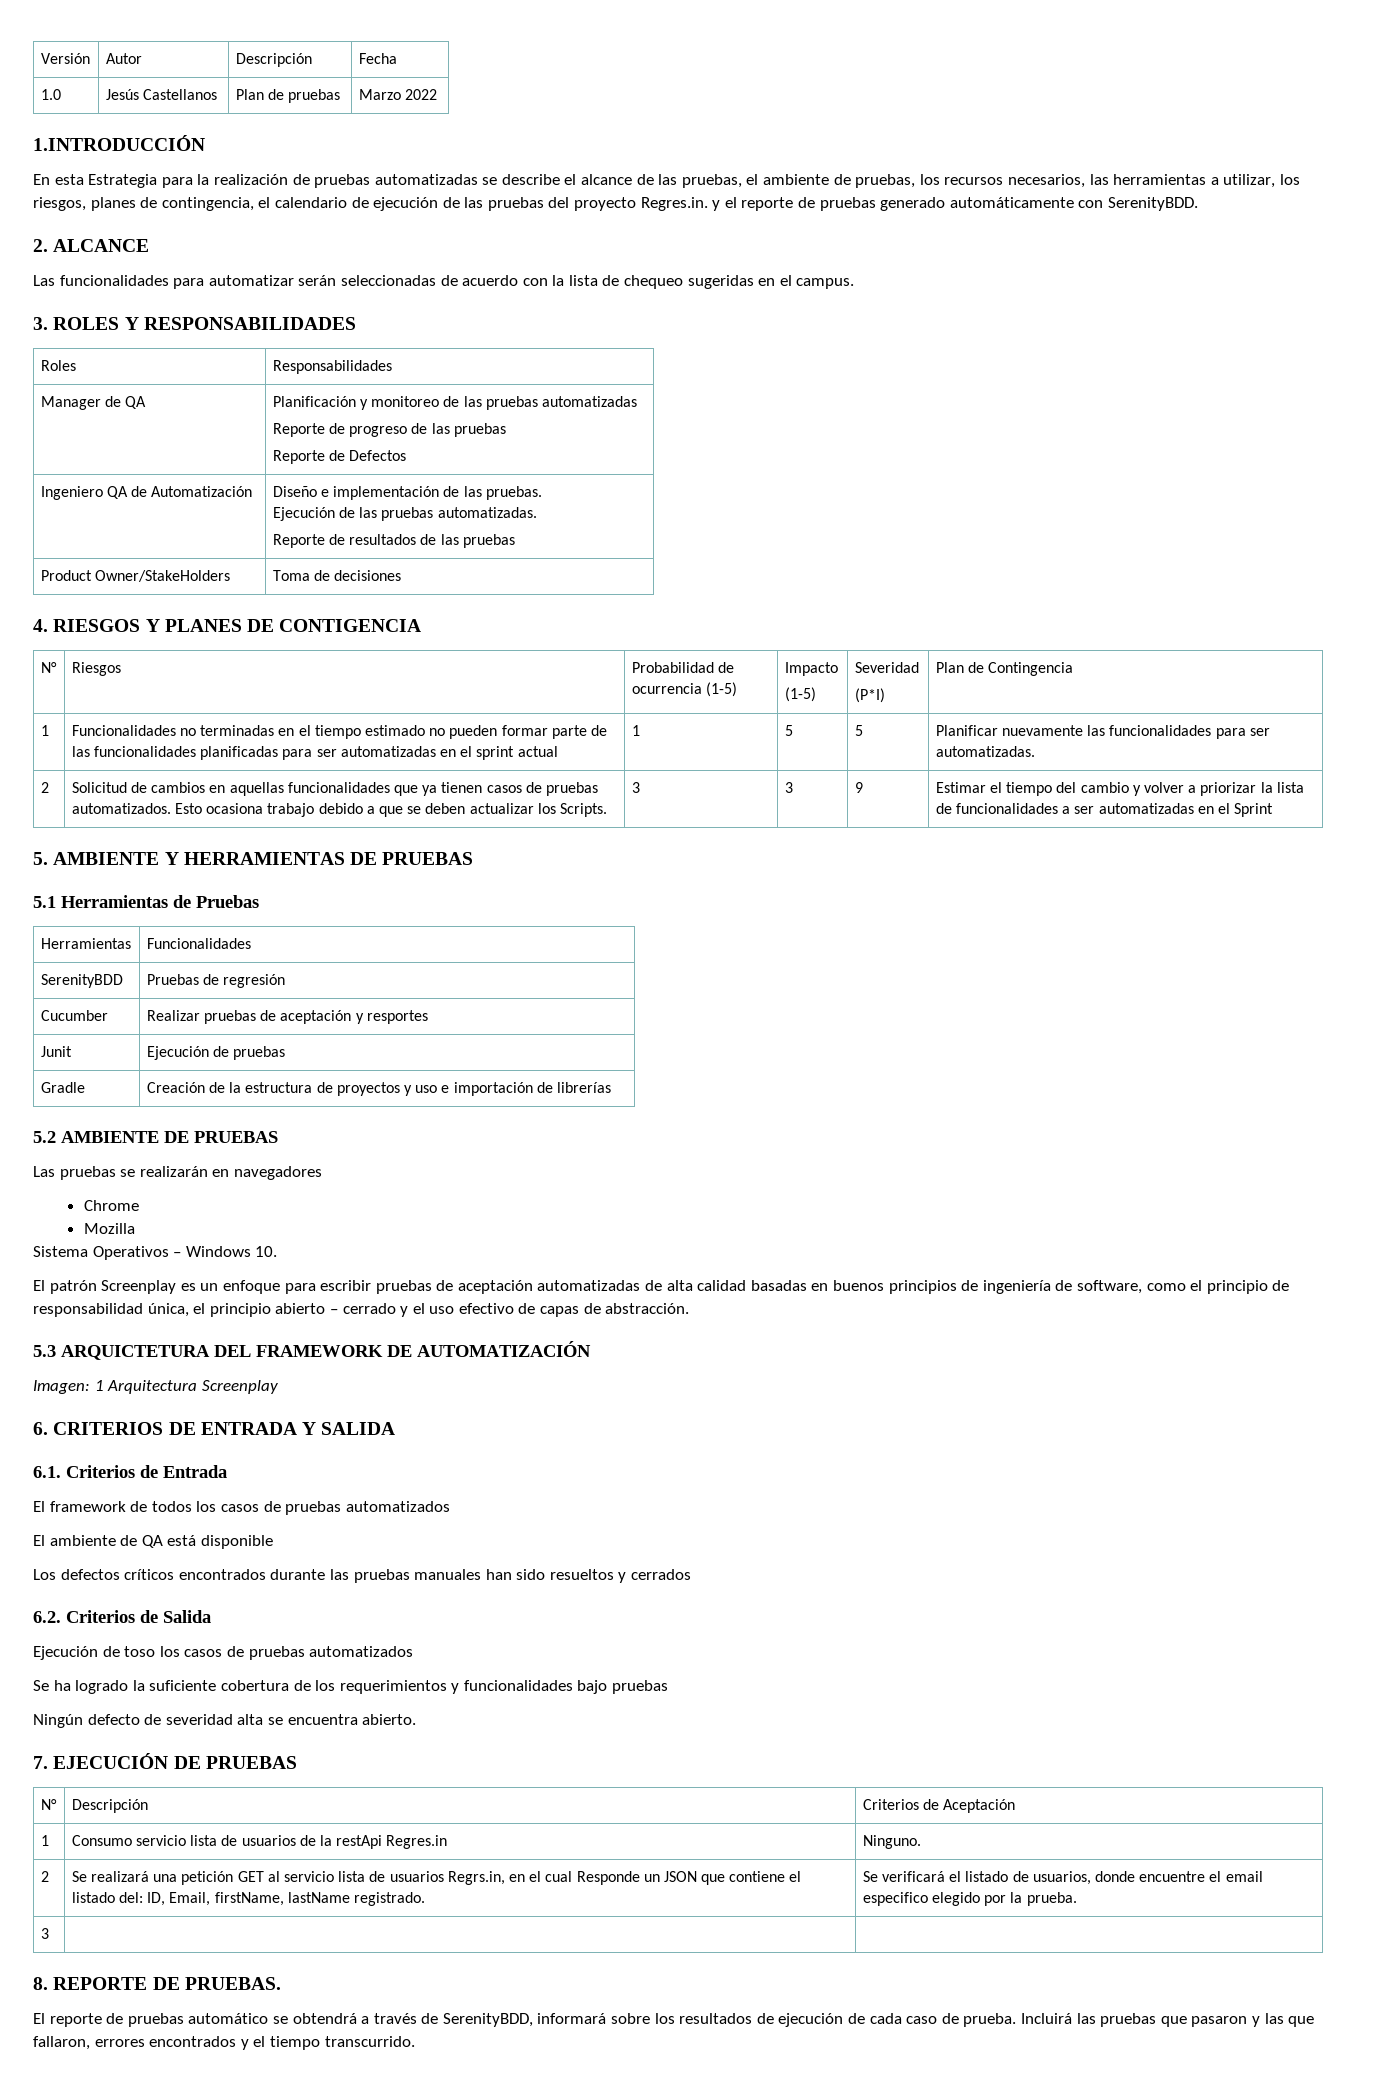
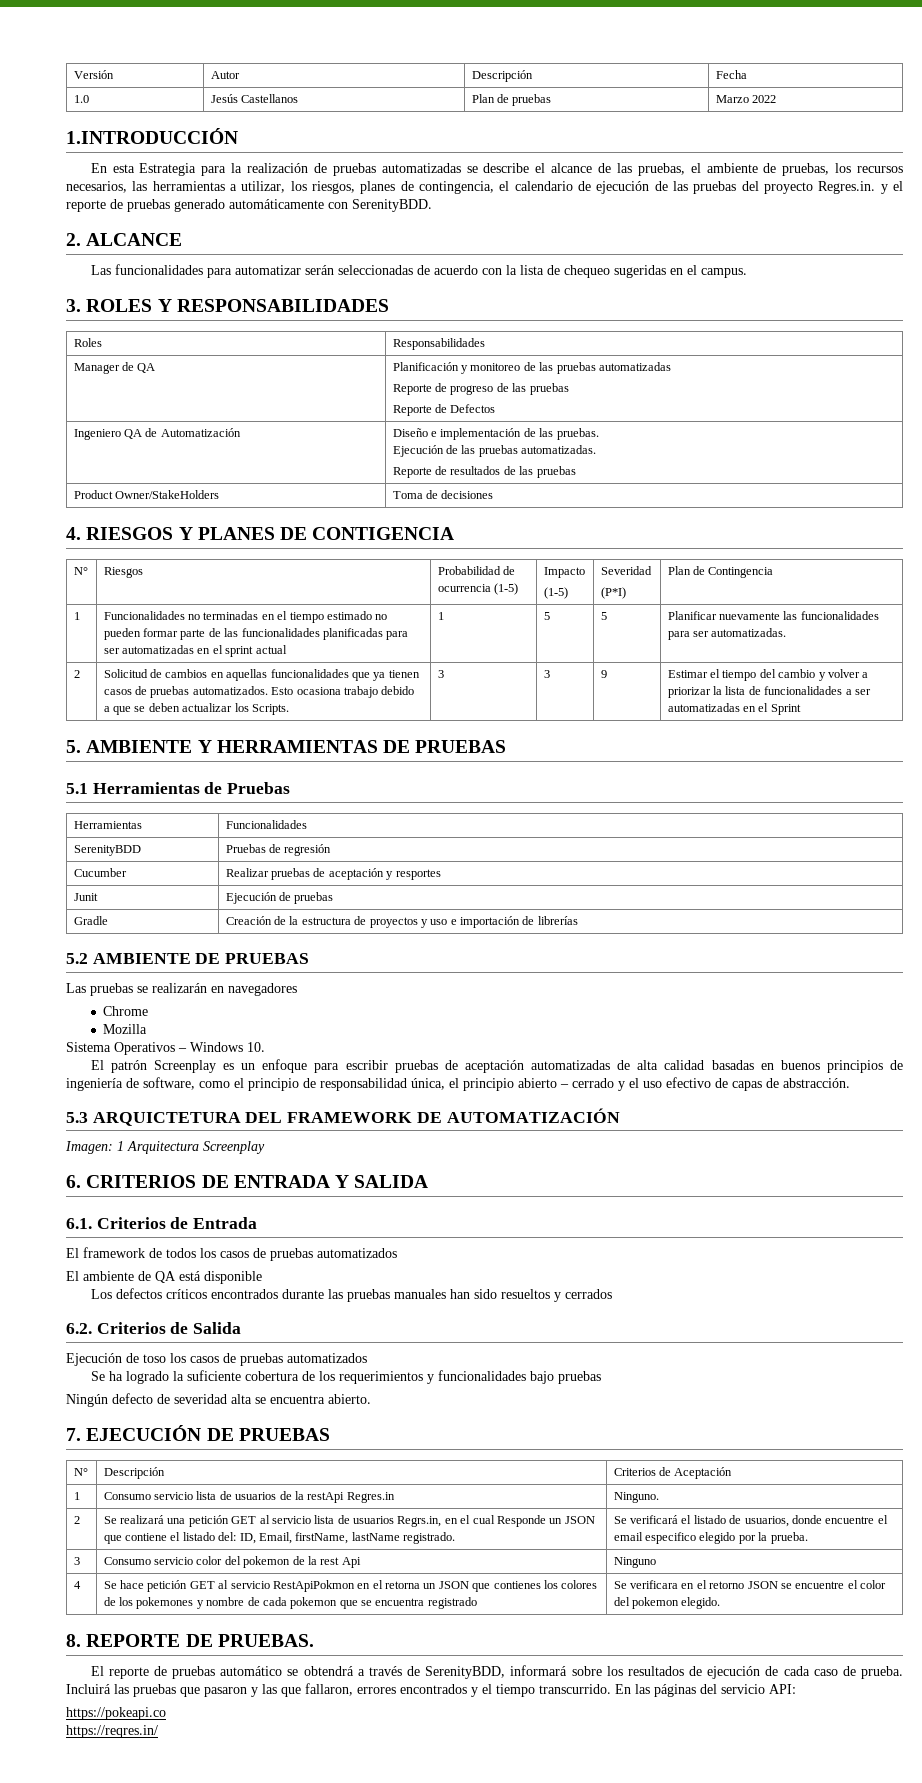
(49, 1933) | -> [103,1556,361,1568] [613,1557,656,1568] [73,1581,81,1589] [103,1580,598,1592] [103,1597,477,1609] [613,1580,887,1589] [613,1597,721,1609] Consumo servicio color del pokemon de la rest Api | Ninguno // 4 | Se hace petición GET al servicio RestApiPokmon en el retorna un JSON que contienes los colores de los pokemones y nombre de cada pokemon que se encuentra registrado | Se verificara en el retorno JSON se encuentre el color del pokemon elegido.
(415, 2041) none -> [615,1684,796,1697] [66,1707,166,1720] [66,1725,158,1738] En las páginas del servicio API: // https://pokeapi.co // https://reqres.in/

